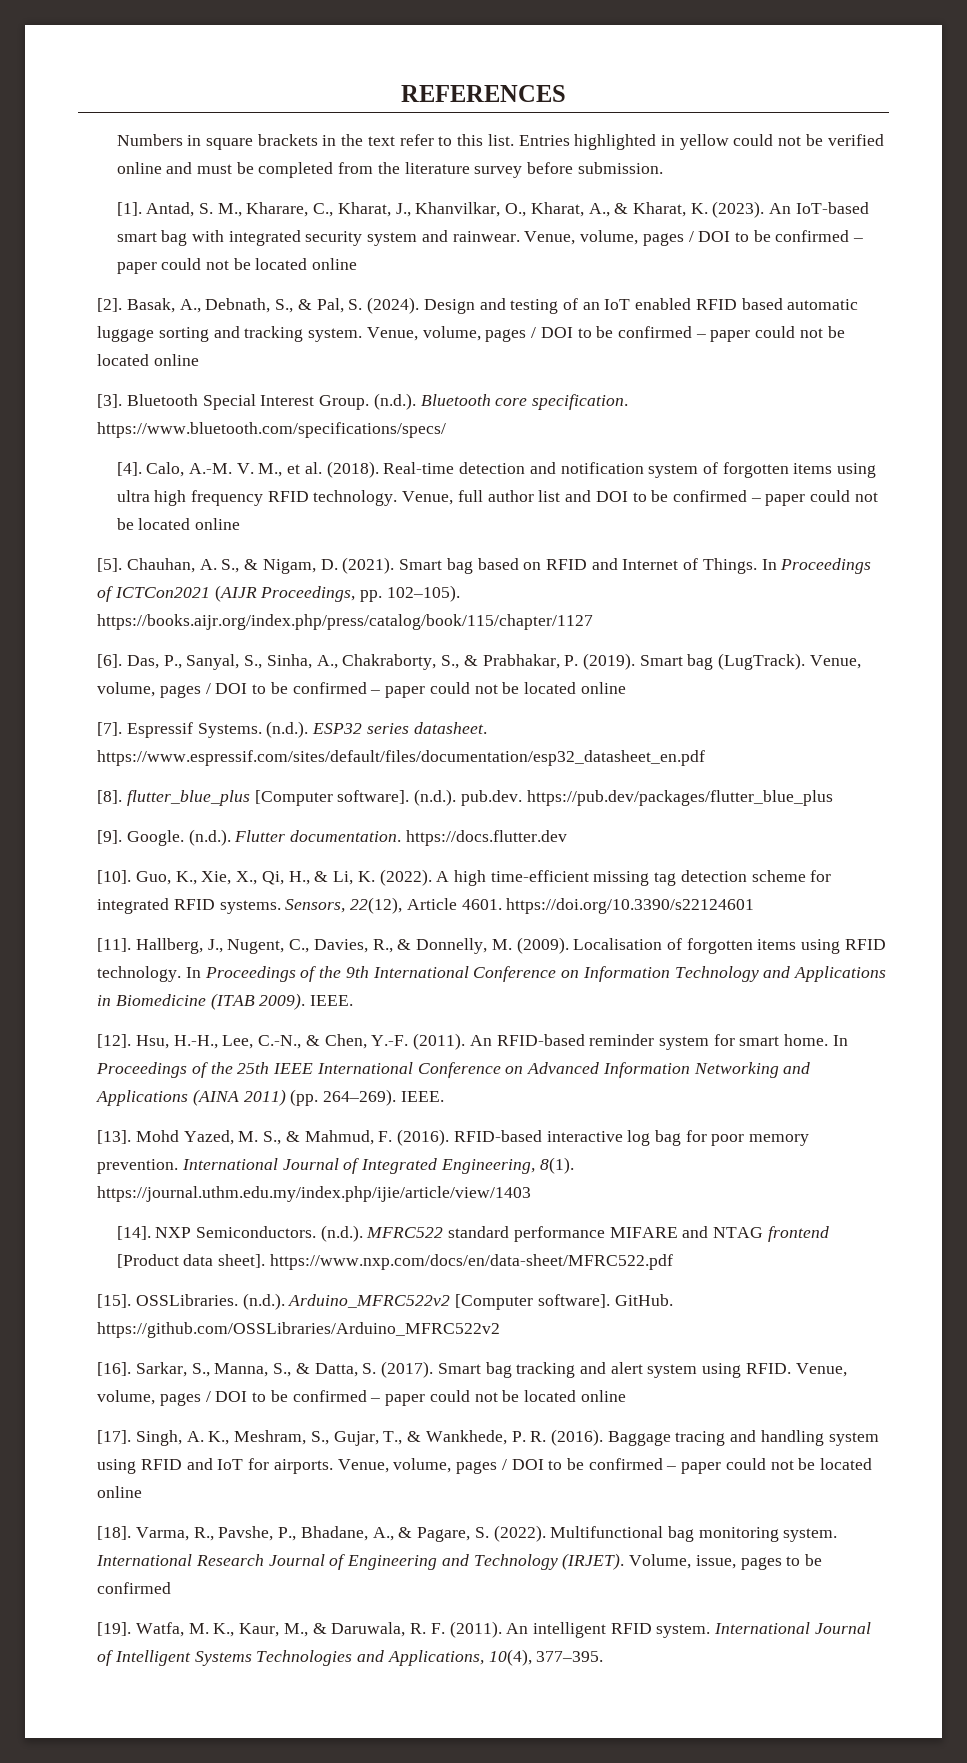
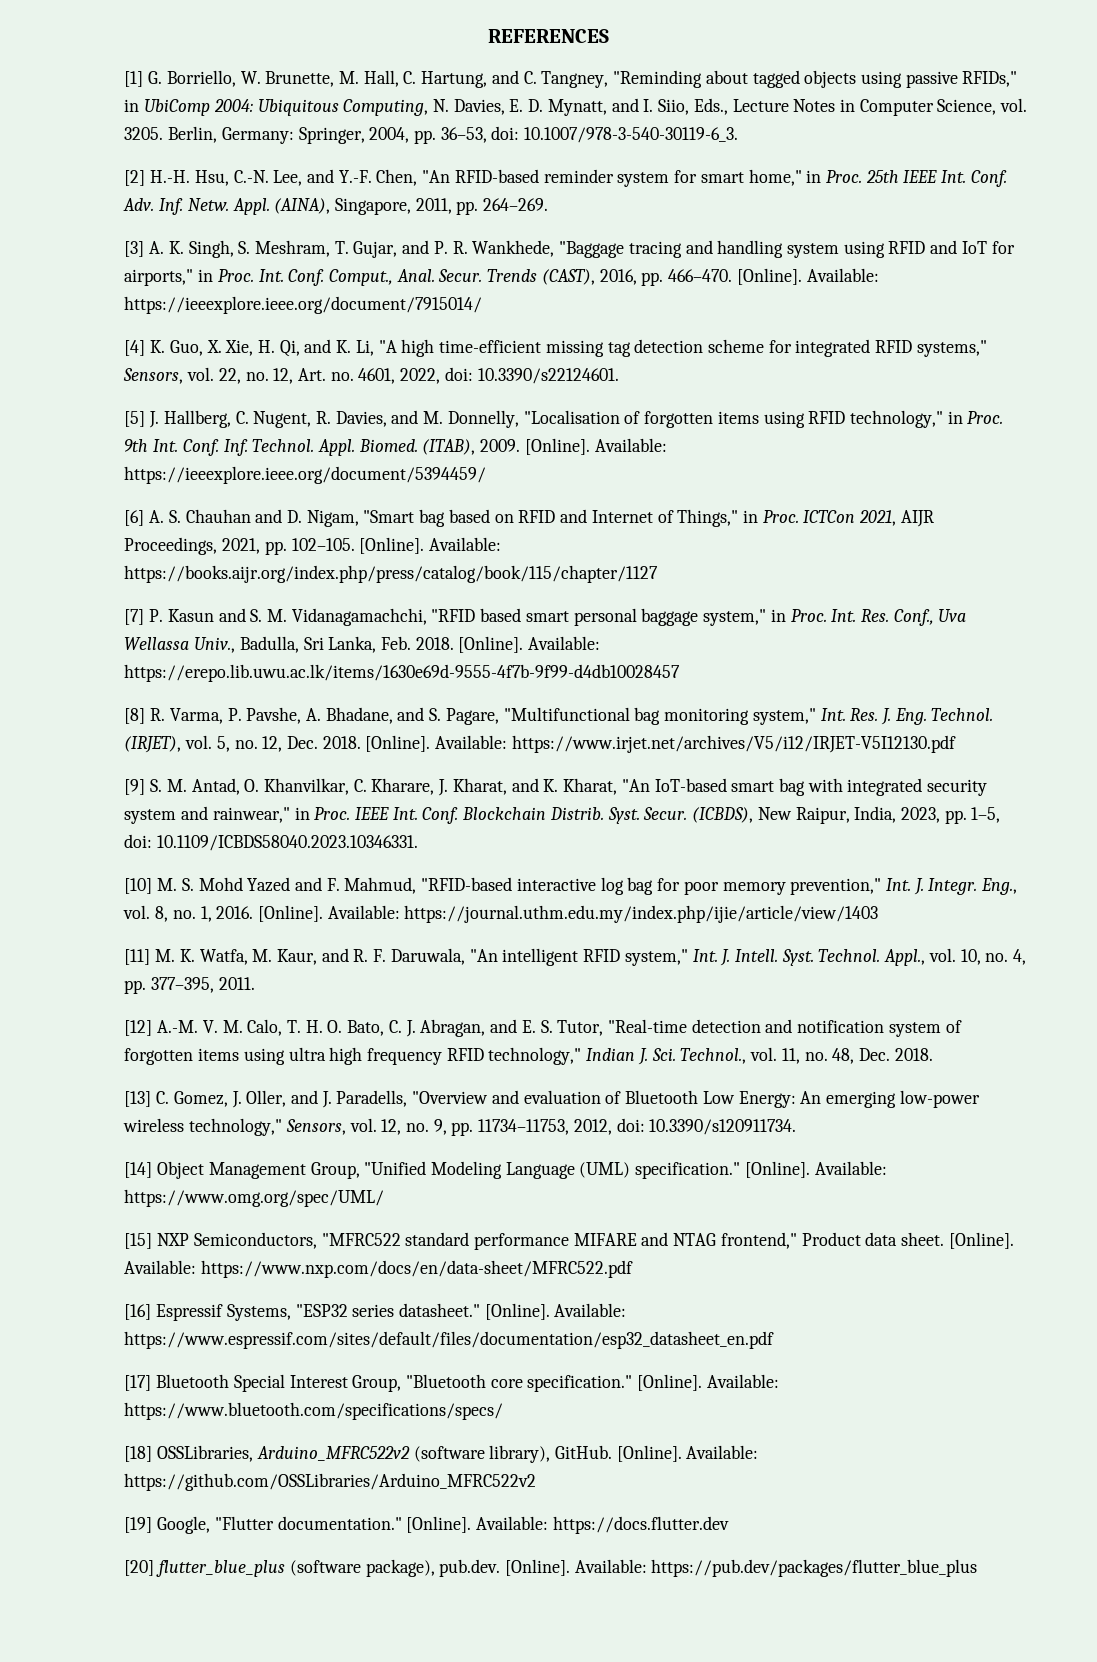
[116,134,884,150] [116,162,663,178] [116,201,792,218] Numbers in square brackets in the text refer to this list. Entries highlighted in yellow could not be verified online and must be completed from the literature survey before submission. // [1]. Antad, S. M., Kharare, C., Kharat, J., Khanvilkar, O., Kharat, A., & Kharat, K. (2023). An -> [124,70,1018,88] [124,98,1028,116] [124,126,739,144] [124,169,1007,187] [123,198,549,215] [124,240,1015,258] [124,268,879,286] [124,296,483,314] [124,339,987,357] [123,367,619,384] [124,410,1004,428] [124,438,667,456] [124,466,487,484] [124,509,934,527] [124,537,502,555] [124,565,659,583] [124,608,967,626] [124,636,601,653] [124,664,681,682] [124,707,994,725] [124,735,956,753] [124,778,650,796] [1] G. Borriello, W. Brunette, M. Hall, C. Hartung, and C. Tangney, "Reminding about tagged objects using passive RFIDs," in UbiComp 2004: Ubiquitous Computing, N. Davies, E. D. Mynatt, and I. Siio, Eds., Lecture Notes in Computer Science, vol. 3205. Berlin, Germany: Springer, 2004, pp. 36–53, doi: 10.1007/978-3-540-30119-6_3. // [2] H.-H. Hsu, C.-N. Lee, and Y.-F. Chen, "An RFID-based reminder system for smart home," in Proc. 25th IEEE Int. Conf. Adv. Inf. Netw. Appl. (AINA), Singapore, 2011, pp. 264–269. // [3] A. K. Singh, S. Meshram, T. Gujar, and P. R. Wankhede, "Baggage tracing and handling system using RFID and IoT for airports," in Proc. Int. Conf. Comput., Anal. Secur. Trends (CAST), 2016, pp. 466–470. [Online]. Available: https://ieeexplore.ieee.org/document/7915014/ // [4] K. Guo, X. Xie, H. Qi, and K. Li, "A high time-efficient missing tag detection scheme for integrated RFID systems," Sensors, vol. 22, no. 12, Art. no. 4601, 2022, doi: 10.3390/s22124601. // [5] J. Hallberg, C. Nugent, R. Davies, and M. Donnelly, "Localisation of forgotten items using RFID technology," in Proc. 9th Int. Conf. Inf. Technol. Appl. Biomed. (ITAB), 2009. [Online]. Available: https://ieeexplore.ieee.org/document/5394459/ // [6] A. S. Chauhan and D. Nigam, "Smart bag based on RFID and Internet of Things," in Proc. ICTCon 2021, AIJR Proceedings, 2021, pp. 102–105. [Online]. Available: https://books.aijr.org/index.php/press/catalog/book/115/chapter/1127 // [7] P. Kasun and S. M. Vidanagamachchi, "RFID based smart personal baggage system," in Proc. Int. Res. Conf., Uva Wellassa Univ., Badulla, Sri Lanka, Feb. 2018. [Online]. Available: https://erepo.lib.uwu.ac.lk/items/1630e69d-9555-4f7b-9f99-d4db10028457 // [8] R. Varma, P. Pavshe, A. Bhadane, and S. Pagare, "Multifunctional bag monitoring system," Int. Res. J. Eng. Technol. (IRJET), vol. 5, no. 12, Dec. 2018. [Online]. Available: https://www.irjet.net/archives/V5/i12/IRJET-V5I12130.pdf // [9] S. M. Antad, O. Khanvilkar, C. Kharare, J. Kharat, and K. Kharat, "An
[452,230,864,246] [116,258,358,274] [97,297,859,314] [97,326,845,342] [97,354,200,366] [97,393,629,410] [97,422,447,438] [116,461,455,478] rainwear. Venue, volume, pages / DOI to be confirmed – paper could not be located online // [2]. Basak, A., Debnath, S., & Pal, S. (2024). Design and testing of an IoT enabled RFID based automatic luggage sorting and tracking system. Venue, volume, pages / DOI to be confirmed – paper could not be located online // [3]. Bluetooth Special Interest Group. (n.d.). Bluetooth core specification. https://www.bluetooth.com/specifications/specs/ // [4]. Calo, A.-M. V. M., et al. (2018). Real-time -> [212,806,1001,824] [124,834,419,851] [124,877,1018,895] [123,905,879,923] [124,948,1027,966] [124,977,255,994] [124,1019,687,1037] rainwear," in Proc. IEEE Int. Conf. Blockchain Distrib. Syst. Secur. (ICBDS), New Raipur, India, 2023, pp. 1–5, doi: 10.1109/ICBDS58040.2023.10346331. // [10] M. S. Mohd Yazed and F. Mahmud, "RFID-based interactive log bag for poor memory prevention," Int. J. Integr. Eng., vol. 8, no. 1, 2016. [Online]. Available: https://journal.uthm.edu.my/index.php/ijie/article/view/1403 // [11] M. K. Watfa, M. Kaur, and R. F. Daruwala, "An intelligent RFID system," Int. J. Intell. Syst. Technol. Appl., vol. 10, no. 4, pp. 377–395, 2011. // [12] A.-M. V. M. Calo, T. H. O. Bato, C. J. Abragan, and E. S. Tutor, "Real-time
[313,490,878,506] [116,518,241,530] [97,557,872,574] [97,585,460,602] [97,614,594,630] [97,653,861,670] [97,682,626,698] [97,721,487,738] [97,750,706,766] [97,789,833,806] [97,829,567,846] [97,869,832,886] [97,897,755,914] [97,937,886,954] [97,966,886,982] [97,993,354,1010] [97,1033,848,1050] [96,1062,811,1078] [96,1089,444,1106] [97,1129,810,1146] [97,1157,574,1174] [97,1186,532,1202] [116,1225,444,1242] technology. Venue, full author list and DOI to be confirmed – paper could not be located online // [5]. Chauhan, A. S., & Nigam, D. (2021). Smart bag based on RFID and Internet of Things. In Proceedings of ICTCon2021 (AIJR Proceedings, pp. 102–105). https://books.aijr.org/index.php/press/catalog/book/115/chapter/1127 // [6]. Das, P., Sanyal, S., Sinha, A., Chakraborty, S., & Prabhakar, P. (2019). Smart bag (LugTrack). Venue, volume, pages / DOI to be confirmed – paper could not be located online // [7]. Espressif Systems. (n.d.). ESP32 series datasheet. https://www.espressif.com/sites/default/files/documentation/esp32_datasheet_en.pdf // [8]. flutter_blue_plus [Computer software]. (n.d.). pub.dev. https://pub.dev/packages/flutter_blue_plus // [9]. Google. (n.d.). Flutter documentation. https://docs.flutter.dev // [10]. Guo, K., Xie, X., Qi, H., & Li, K. (2022). A high time-efficient missing tag detection scheme for integrated RFID systems. Sensors, 22(12), Article 4601. https://doi.org/10.3390/s22124601 // [11]. Hallberg, J., Nugent, C., Davies, R., & Donnelly, M. (2009). Localisation of forgotten items using RFID technology. In Proceedings of the 9th International Conference on Information Technology and Applications in Biomedicine (ITAB 2009). IEEE. // [12]. Hsu, H.-H., Lee, C.-N., & Chen, Y.-F. (2011). An RFID-based reminder system for smart home. In Proceedings of the 25th IEEE International Conference on Advanced Information Networking and Applications (AINA 2011) (pp. 264–269). IEEE. // [13]. Mohd Yazed, M. S., & Mahmud, F. (2016). RFID-based interactive log bag for poor memory prevention. International Journal of Integrated Engineering, 8(1). https://journal.uthm.edu.my/index.php/ijie/article/view/1403 // [14]. NXP Semiconductors. (n.d.). MFRC522 -> [488,1047,933,1065] [124,1090,980,1108] [123,1118,797,1136] [124,1161,887,1179] [124,1189,385,1207] [124,1232,401,1249] technology," Indian J. Sci. Technol., vol. 11, no. 48, Dec. 2018. // [13] C. Gomez, J. Oller, and J. Paradells, "Overview and evaluation of Bluetooth Low Energy: An emerging low-power wireless technology," Sensors, vol. 12, no. 9, pp. 11734–11753, 2012, doi: 10.3390/s120911734. // [14] Object Management Group, "Unified Modeling Language (UML) specification." [Online]. Available: https://www.omg.org/spec/UML/ // [15] NXP Semiconductors, "MFRC522
[767,1226,829,1242] [116,1254,673,1270] [97,1293,673,1310] [97,1322,501,1338] [97,1361,847,1378] [97,1390,626,1406] [97,1429,879,1446] [97,1458,873,1474] [97,1486,143,1498] [97,1525,838,1542] [96,1553,822,1570] [97,1582,172,1594] [97,1621,871,1638] [97,1649,604,1666] frontend [Product data sheet]. https://www.nxp.com/docs/en/data-sheet/MFRC522.pdf // [15]. OSSLibraries. (n.d.). Arduino_MFRC522v2 [Computer software]. GitHub. https://github.com/OSSLibraries/Arduino_MFRC522v2 // [16]. Sarkar, S., Manna, S., & Datta, S. (2017). Smart bag tracking and alert system using RFID. Venue, volume, pages / DOI to be confirmed – paper could not be located online // [17]. Singh, A. K., Meshram, S., Gujar, T., & Wankhede, P. R. (2016). Baggage tracing and handling system using RFID and IoT for airports. Venue, volume, pages / DOI to be confirmed – paper could not be located online // [18]. Varma, R., Pavshe, P., Bhadane, A., & Pagare, S. (2022). Multifunctional bag monitoring system. International Research Journal of Engineering and Technology (IRJET). Volume, issue, pages to be confirmed // [19]. Watfa, M. K., Kaur, M., & Daruwala, R. F. (2011). An intelligent RFID system. International Journal of Intelligent Systems Technologies and Applications, 10(4), 377–395. -> [720,1232,1014,1249] [124,1260,634,1278] [124,1303,627,1321] [124,1331,775,1349] [124,1374,779,1392] [124,1402,504,1420] [124,1445,759,1463] [124,1473,537,1491] [124,1516,729,1534] [124,1559,978,1577] frontend," Product data sheet. [Online]. Available: https://www.nxp.com/docs/en/data-sheet/MFRC522.pdf // [16] Espressif Systems, "ESP32 series datasheet." [Online]. Available: https://www.espressif.com/sites/default/files/documentation/esp32_datasheet_en.pdf // [17] Bluetooth Special Interest Group, "Bluetooth core specification." [Online]. Available: https://www.bluetooth.com/specifications/specs/ // [18] OSSLibraries, Arduino_MFRC522v2 (software library), GitHub. [Online]. Available: https://github.com/OSSLibraries/Arduino_MFRC522v2 // [19] Google, "Flutter documentation." [Online]. Available: https://docs.flutter.dev // [20] flutter_blue_plus (software package), pub.dev. [Online]. Available: https://pub.dev/packages/flutter_blue_plus

